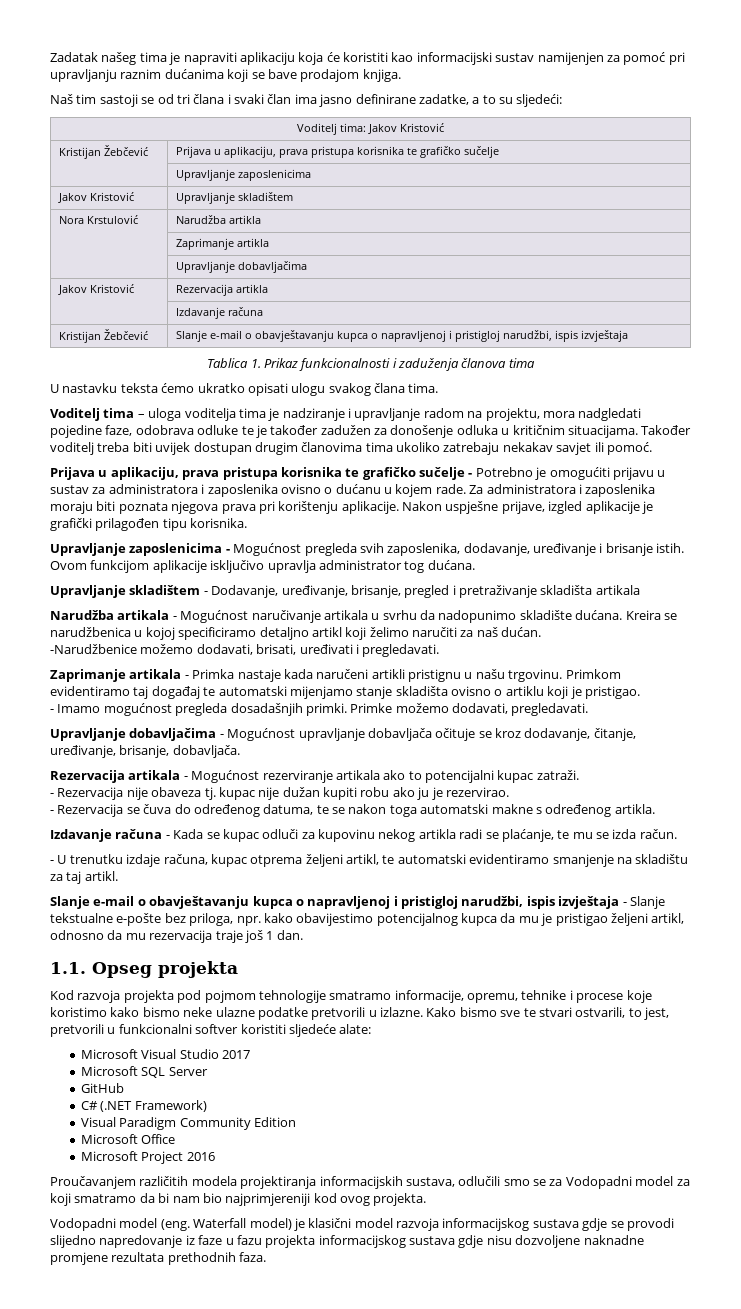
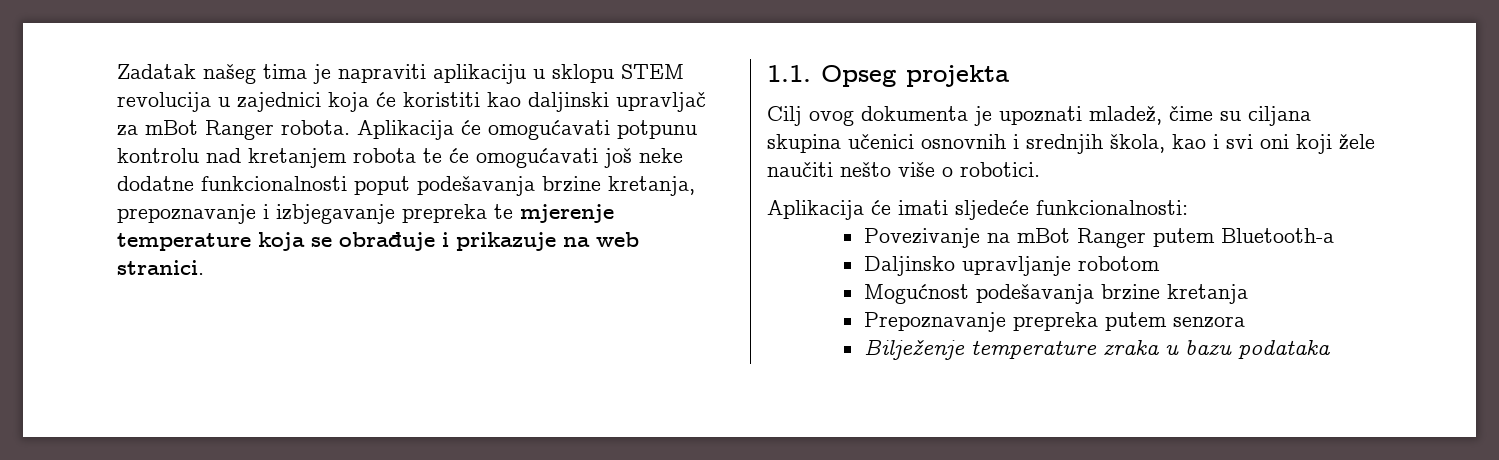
[298,52,685,65] [50,69,401,82] [50,94,563,107] [297,123,444,135] [58,145,148,159] [175,146,499,158] [175,169,311,181] [57,192,134,203] [175,192,293,204] [58,215,138,224] [175,215,261,224] [175,238,269,250] [175,261,307,273] [57,284,134,295] [175,284,268,296] [175,307,263,319] [58,329,148,343] [175,330,628,342] [207,358,535,371] [50,383,439,396] [50,408,642,421] [50,425,692,438] [50,442,652,455] [50,467,666,480] [50,484,656,497] [50,501,653,514] [50,518,248,531] [50,543,685,556] [50,560,475,573] [50,585,640,598] [50,610,677,623] [50,627,542,640] [50,644,440,657] [50,669,621,682] [50,686,640,699] [50,703,589,716] [50,728,636,741] [50,745,240,758] [50,770,579,783] [50,787,509,800] [50,804,655,817] [50,829,677,842] [50,854,689,867] [50,871,118,884] [50,896,665,909] [50,913,685,926] [50,930,303,943] [50,961,238,978] [50,990,652,1003] [50,1007,669,1020] [50,1024,372,1037] [80,1049,250,1059] [80,1066,208,1078] [80,1083,124,1093] [80,1100,207,1112] [80,1117,296,1130] [80,1134,176,1144] [80,1151,215,1164] [50,1176,690,1189] [50,1193,427,1206] [50,1218,674,1231] [50,1235,644,1248] [50,1252,267,1265] koja će koristiti kao informacijski sustav namijenjen za pomoć pri upravljanju raznim dućanima koji se bave prodajom knjiga. // Naš tim sastoji se od tri člana i svaki član ima jasno definirane zadatke, a to su sljedeći: // Voditelj tima: Jakov Kristović // Kristijan Žebčević | Prijava u aplikaciju, prava pristupa korisnika te grafičko sučelje // | Upravljanje zaposlenicima // Jakov Kristović | Upravljanje skladištem // Nora Krstulović | Narudžba artikla // | Zaprimanje artikla // | Upravljanje dobavljačima // Jakov Kristović | Rezervacija artikla // | Izdavanje računa // Kristijan Žebčević | Slanje e-mail o obavještavanju kupca o napravljenoj i pristigloj narudžbi, ispis izvještaja // Tablica 1. Prikaz funkcionalnosti i zaduženja članova tima // U nastavku teksta ćemo ukratko opisati ulogu svakog člana tima. // Voditelj tima – uloga voditelja tima je nadziranje i upravljanje radom na projektu, mora nadgledati pojedine faze, odobrava odluke te je također zadužen za donošenje odluka u kritičnim situacijama. Također voditelj treba biti uvijek dostupan drugim članovima tima ukoliko zatrebaju nekakav savjet ili pomoć. // Prijava u aplikaciju, prava pristupa korisnika te grafičko sučelje - Potrebno je omogućiti prijavu u sustav za administratora i zaposlenika ovisno o dućanu u kojem rade. Za administratora i zaposlenika moraju biti poznata njegova prava pri korištenju aplikacije. Nakon uspješne prijave, izgled aplikacije je grafički prilagođen tipu korisnika. // Upravljanje zaposlenicima - Mogućnost pregleda svih zaposlenika, dodavanje, uređivanje i brisanje istih. Ovom funkcijom aplikacije isključivo upravlja administrator tog dućana. // Upravljanje skladištem - Dodavanje, uređivanje, brisanje, pregled i pretraživanje skladišta artikala // Narudžba artikala - Mogućnost naručivanje artikala u svrhu da nadopunimo skladište dućana. Kreira se narudžbenica u kojoj specificiramo detaljno artikl koji želimo naručiti za naš dućan. // -Narudžbenice možemo dodavati, brisati, uređivati i pregledavati. // Zaprimanje artikala - Primka nastaje kada naručeni artikli pristignu u našu trgovinu. Primkom evidentiramo taj događaj te automatski mijenjamo stanje skladišta ovisno o artiklu koji je pristigao. // - Imamo mogućnost pregleda dosadašnjih primki. Primke možemo dodavati, pregledavati. // Upravljanje dobavljačima - Mogućnost upravljanje dobavljača očituje se kroz dodavanje, čitanje, uređivanje, brisanje, dobavljača. // Rezervacija artikala - Mogućnost rezerviranje artikala ako to potencijalni kupac zatraži. // - Rezervacija nije obaveza tj. kupac nije dužan kupiti robu ako ju je rezervirao. // - Rezervacija se čuva do određenog datuma, te se nakon toga automatski makne s određenog artikla. // Izdavanje računa - Kada se kupac odluči za kupovinu nekog artikla radi se plaćanje, te mu se izda račun. // - U trenutku izdaje računa, kupac otprema željeni artikl, te automatski evidentiramo smanjenje na skladištu za taj artikl. // Slanje e-mail o obavještavanju kupca o napravljenoj i pristigloj narudžbi, ispis izvještaja - Slanje tekstualne e-pošte bez priloga, npr. kako obavijestimo potencijalnog kupca da mu je pristigao željeni artikl, odnosno da mu rezervacija traje još 1 dan. // 1.1. Opseg projekta // Kod razvoja projekta pod pojmom tehnologije smatramo informacije, opremu, tehnike i procese koje koristimo kako bismo neke ulazne podatke pretvorili u izlazne. Kako bismo sve te stvari ostvarili, to jest, pretvorili u funkcionalni softver koristiti sljedeće alate: // Microsoft Visual Studio 2017 // Microsoft SQL Server // GitHub // C# (.NET Framework) // Visual Paradigm Community Edition // Microsoft Office // Microsoft Project 2016 // Proučavanjem različitih modela projektiranja informacijskih sustava, odlučili smo se za Vodopadni model za koji smatramo da bi nam bio najprimjereniji kod ovog projekta. // Vodopadni model (eng. Waterfall model) je klasični model razvoja informacijskog sustava gdje se provodi slijedno napredovanje iz faze u fazu projekta informacijskog sustava gdje nisu dozvoljene naknadne promjene rezultata prethodnih faza. -> [533,64,684,83] [117,92,706,112] [117,120,697,140] [117,148,683,168] [117,176,695,196] [117,204,614,224] [117,232,639,251] [117,260,204,275] [767,65,1009,87] [767,106,1311,126] [767,134,1375,154] [767,162,1040,177] [767,200,1188,220] [863,228,1334,248] [863,256,1160,276] [863,284,1248,304] [863,312,1245,332] [863,339,1330,360] u sklopu STEM revolucija u zajednici koja će koristiti kao daljinski upravljač za mBot Ranger robota. Aplikacija će omogućavati potpunu kontrolu nad kretanjem robota te će omogućavati još neke dodatne funkcionalnosti poput podešavanja brzine kretanja, prepoznavanje i izbjegavanje prepreka te mjerenje temperature koja se obrađuje i prikazuje na web stranici. // 1.1. Opseg projekta // Cilj ovog dokumenta je upoznati mladež, čime su ciljana skupina učenici osnovnih i srednjih škola, kao i svi oni koji žele naučiti nešto više o robotici. // Aplikacija će imati sljedeće funkcionalnosti: // Povezivanje na mBot Ranger putem Bluetooth-a // Daljinsko upravljanje robotom // Mogućnost podešavanja brzine kretanja // Prepoznavanje prepreka putem senzora // Bilježenje temperature zraka u bazu podataka

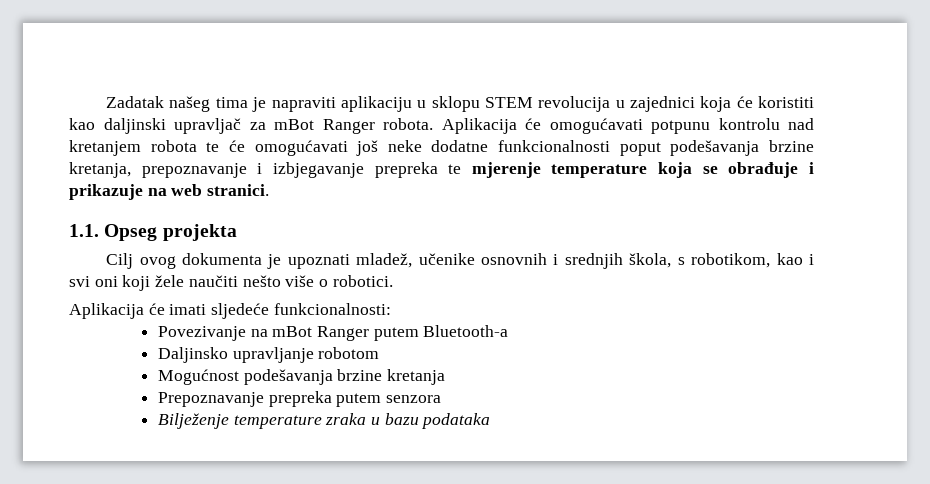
[1169,106,1311,126] [767,134,914,153] čime su ciljana skupina učenici -> [418,253,475,265] učenike
(1165, 143) none -> [677,253,771,268] s robotikom,

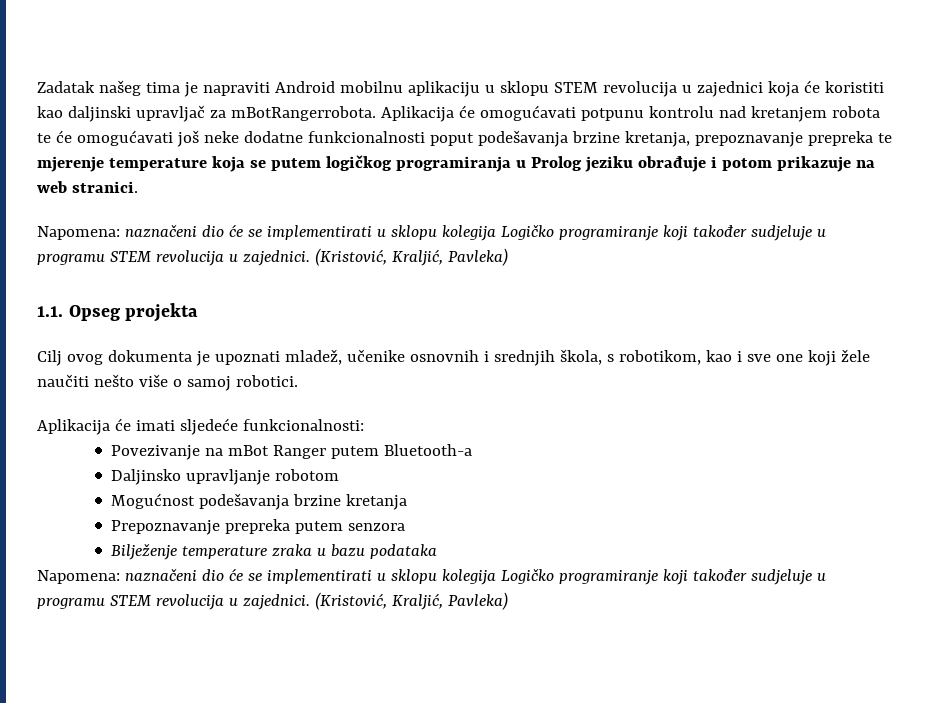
(336, 104) none -> [274,81,403,93] Android mobilnu
[274,118,433,134] mBot Ranger robota. -> [230,106,376,121] mBotRangerrobota.
[257,162,364,178] i izbjegavanje -> (803, 139) none
(718, 170) none -> [270,155,633,172] putem logičkog programiranja u Prolog jeziku
(814, 168) none -> [721,158,772,171] potom
(270, 190) none -> [37,224,826,241] [37,248,508,266] // Napomena: naznačeni dio će se implementirati u sklopu kolegija Logičko programiranje koji također sudjeluje u programu STEM revolucija u zajednici. (Kristović, Kraljić, Pavleka)
[69,276,118,287] svi oni -> [746,354,803,362] sve one
(329, 283) none -> [186,376,231,391] samoj
(491, 421) none -> [37,568,826,585] [37,592,508,610] // Napomena: naznačeni dio će se implementirati u sklopu kolegija Logičko programiranje koji također sudjeluje u programu STEM revolucija u zajednici. (Kristović, Kraljić, Pavleka)

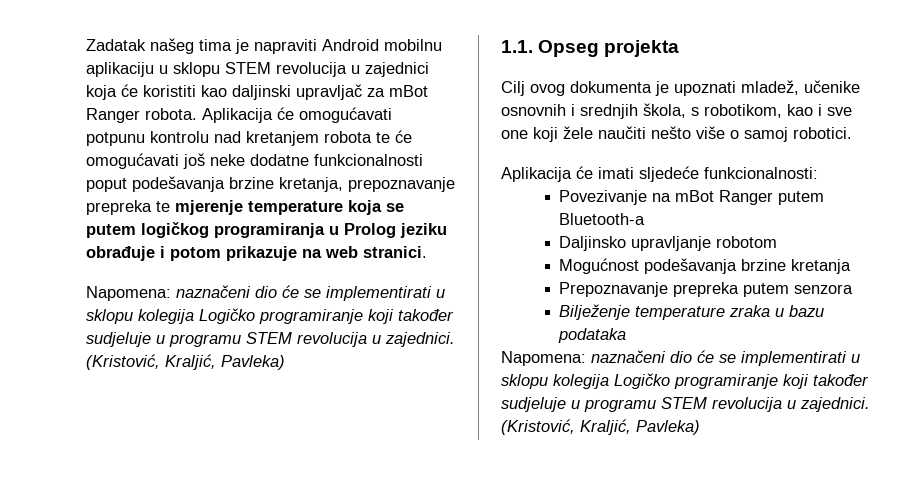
[230,106,376,121] mBotRangerrobota. -> [389,85,428,97] [86,108,197,123] mBot Ranger robota.

